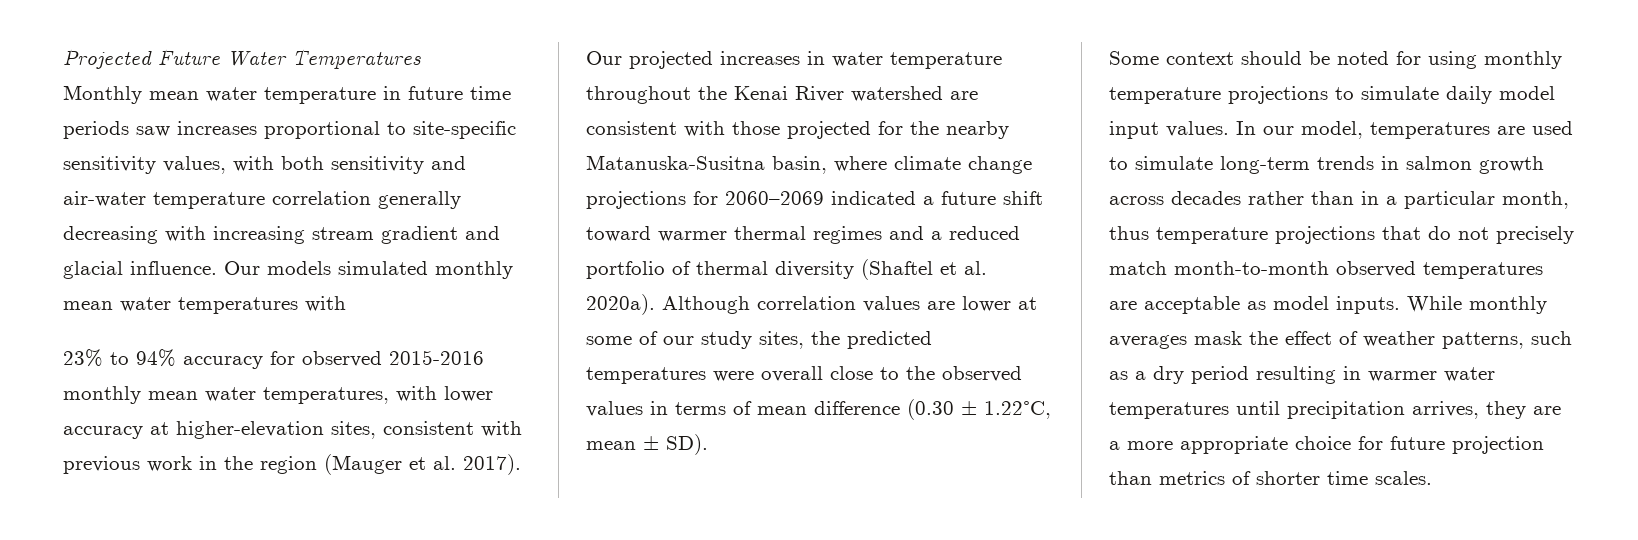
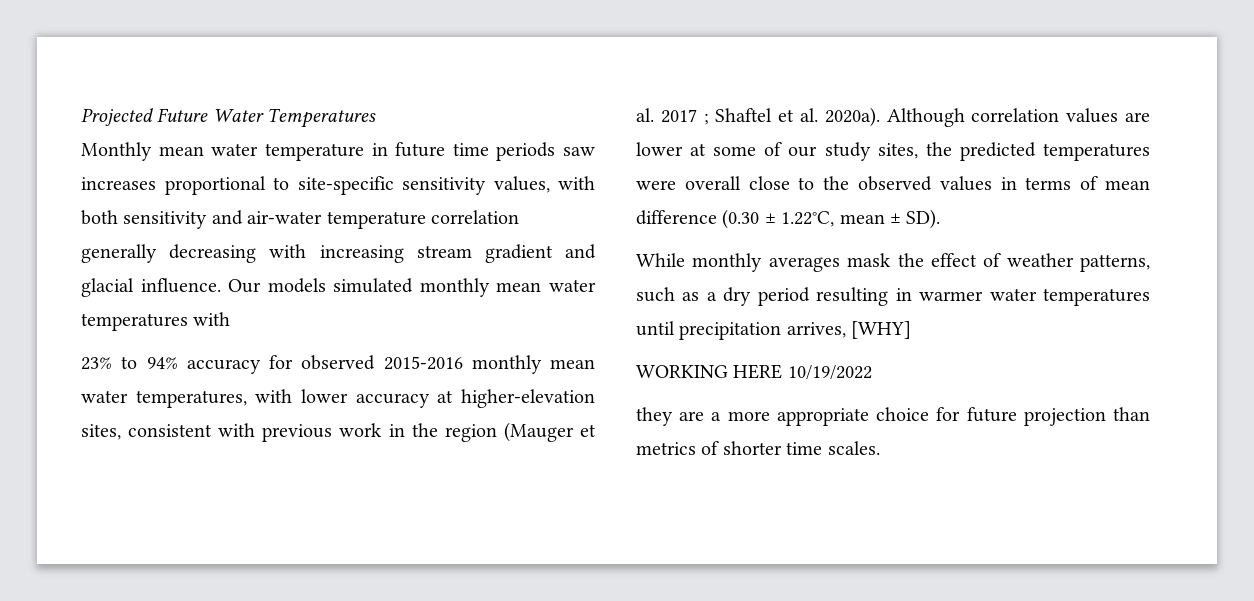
[463,454,521,475] [586,51,1002,69] [586,86,978,104] [586,121,1009,139] [586,155,1032,174] [586,191,1043,209] [586,226,1020,244] [586,259,933,280] 2017). Our projected increases in water temperature throughout the Kenai River watershed are consistent with those projected for the nearby Matanuska-Susitna basin, where climate change projections for 2060–2069 indicated a future shift toward warmer thermal regimes and a reduced portfolio of thermal diversity (Shaftel -> [660,108,773,125] 2017 ; Shaftel
[1109,51,1562,69] [1109,86,1555,104] [1109,121,1573,139] [1109,156,1544,174] [1109,191,1569,209] [1109,226,1574,244] [1109,261,1543,279] [1109,296,1400,314] Some context should be noted for using monthly temperature projections to simulate daily model input values. In our model, temperatures are used to simulate long-term trends in salmon growth across decades rather than in a particular month, thus temperature projections that do not precisely match month-to-month observed temperatures are acceptable as model inputs. -> (941, 219) none
(1479, 410) none -> [851,321,912,339] [636,364,872,380] [WHY] // WORKING HERE 10/19/2022 //

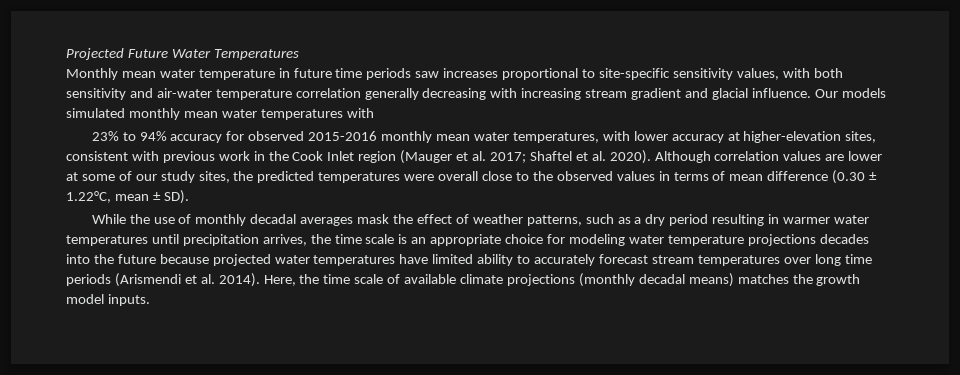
(438, 430) none -> [292,151,355,161] Cook Inlet
[660,109,709,125] 2017 ; -> [489,152,526,163] 2017;
[824,107,880,127] 2020a). -> [609,150,651,164] 2020).
[692,253,763,272] monthly -> [129,214,297,226] the use of monthly decadal
[851,321,912,339] [636,364,872,380] [636,407,1150,426] [636,441,880,455] [WHY] // WORKING HERE 10/19/2022 // they are a more appropriate choice for future projection than metrics of shorter time scales. -> [310,234,869,246] [66,254,872,266] [66,273,861,287] [66,294,150,306] the time scale is an appropriate choice for modeling water temperature projections decades into the future because projected water temperatures have limited ability to accurately forecast stream temperatures over long time periods (Arismendi et al. 2014). Here, the time scale of available climate projections (monthly decadal means) matches the growth model inputs.

